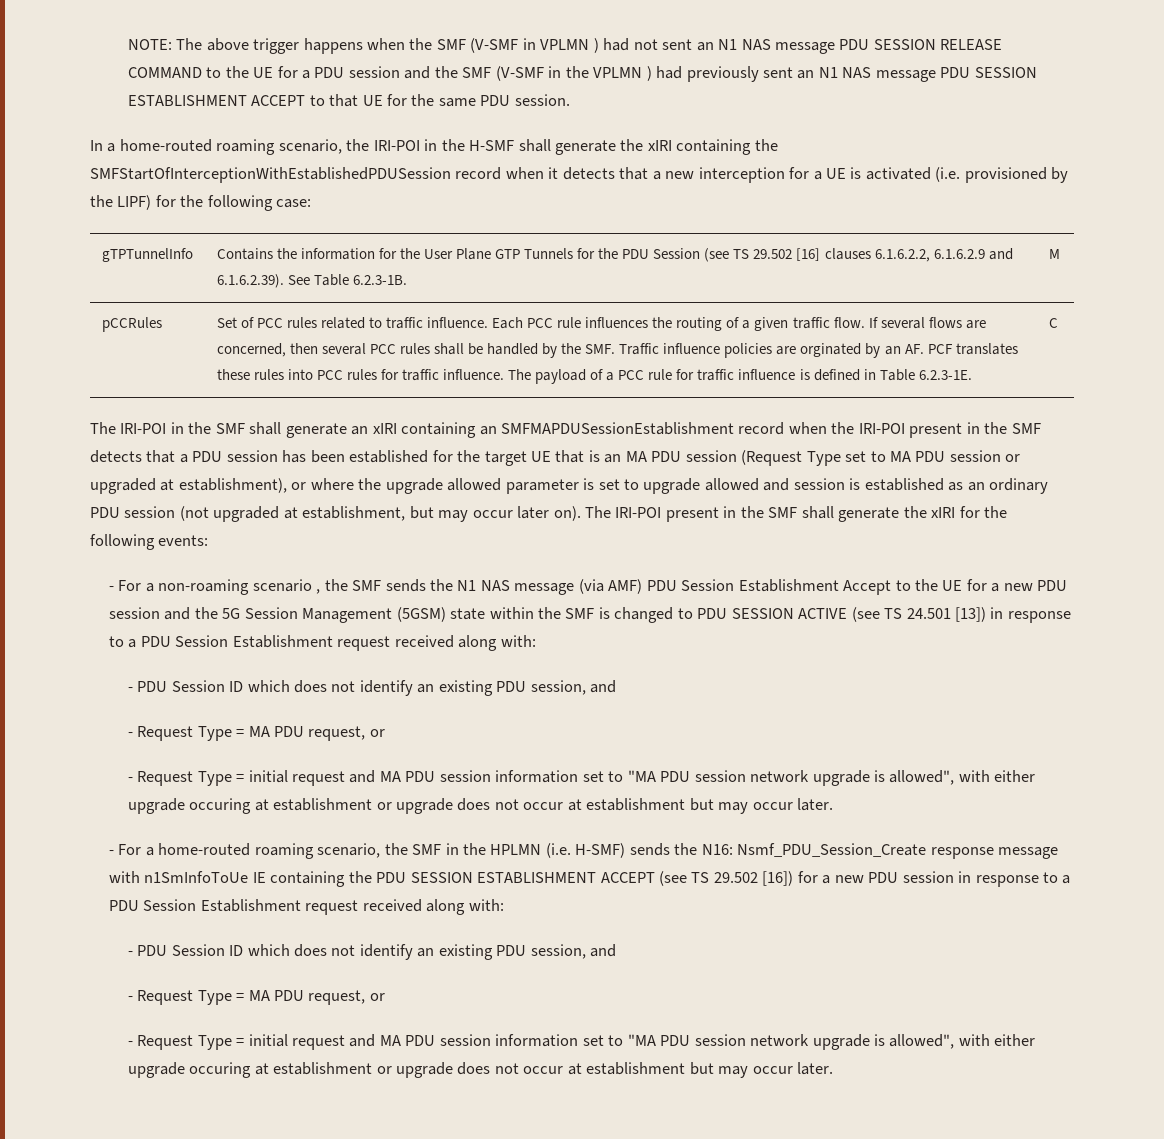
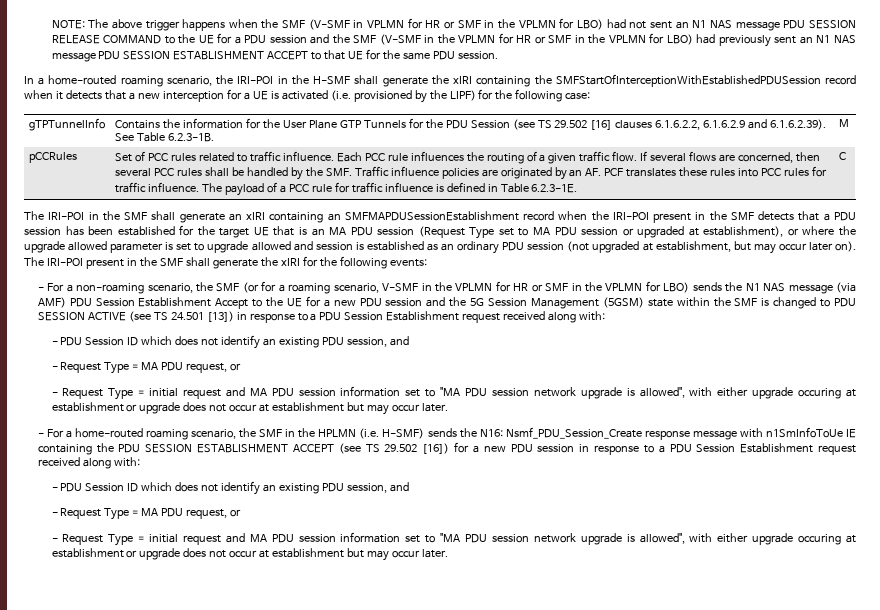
[593,38,599,53] ) -> [407,18,604,30] for HR or SMF in the VPLMN for LBO)
[646,66,652,81] ) -> [498,33,693,45] for HR or SMF in the VPLMN for LBO)
[800,343,862,357] orginated -> [500,167,552,179] originated
[252,579,382,594] scenario , the SMF -> [147,281,690,294] scenario, the SMF (or for a roaming scenario, V-SMF in the VPLMN for HR or SMF in the VPLMN for LBO)

